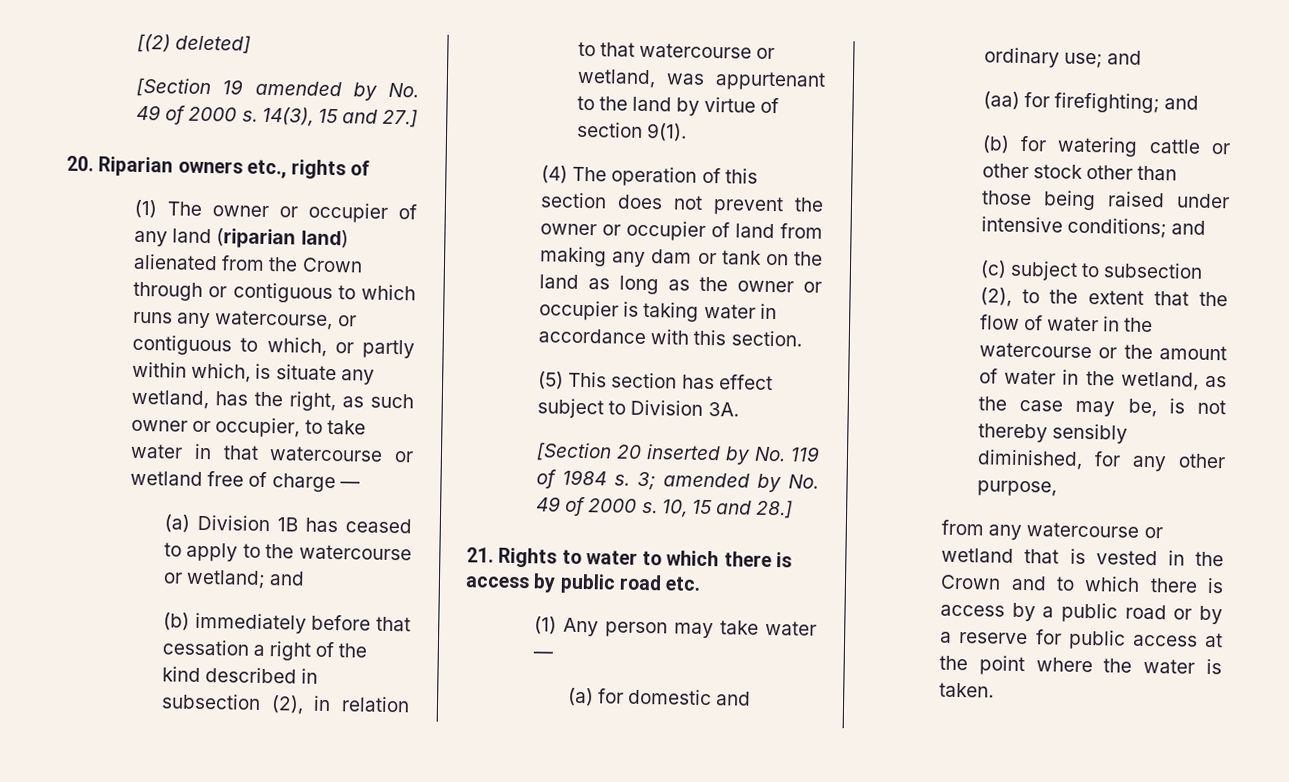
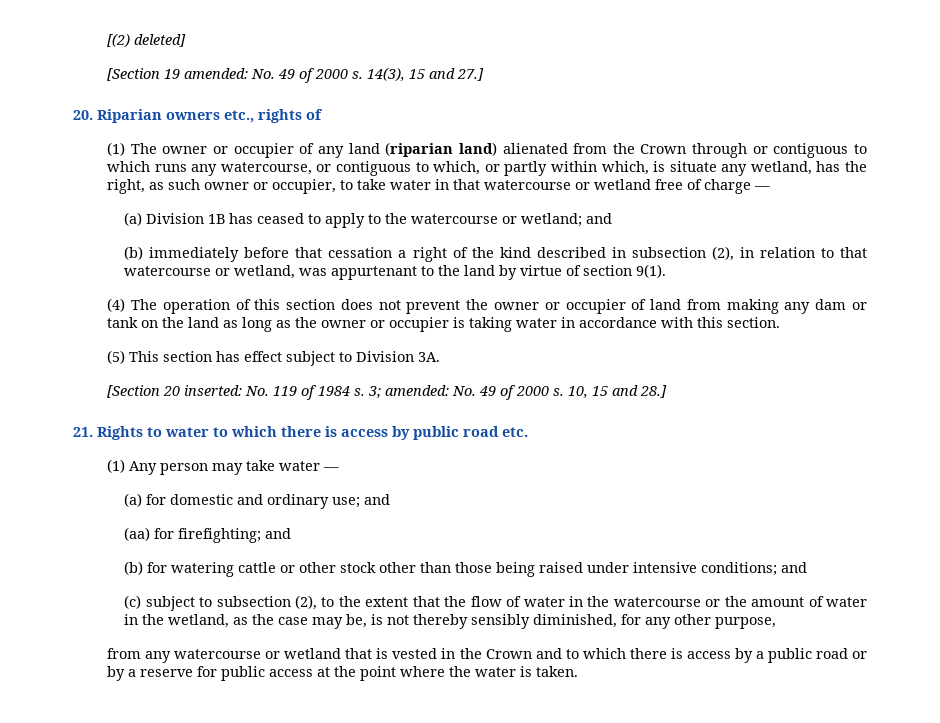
[254,80,378,101] amended by -> [184,68,249,79] amended:
[646,444,752,465] inserted by -> [184,385,243,396] inserted:
[663,472,783,493] amended by -> [385,385,450,396] amended:

